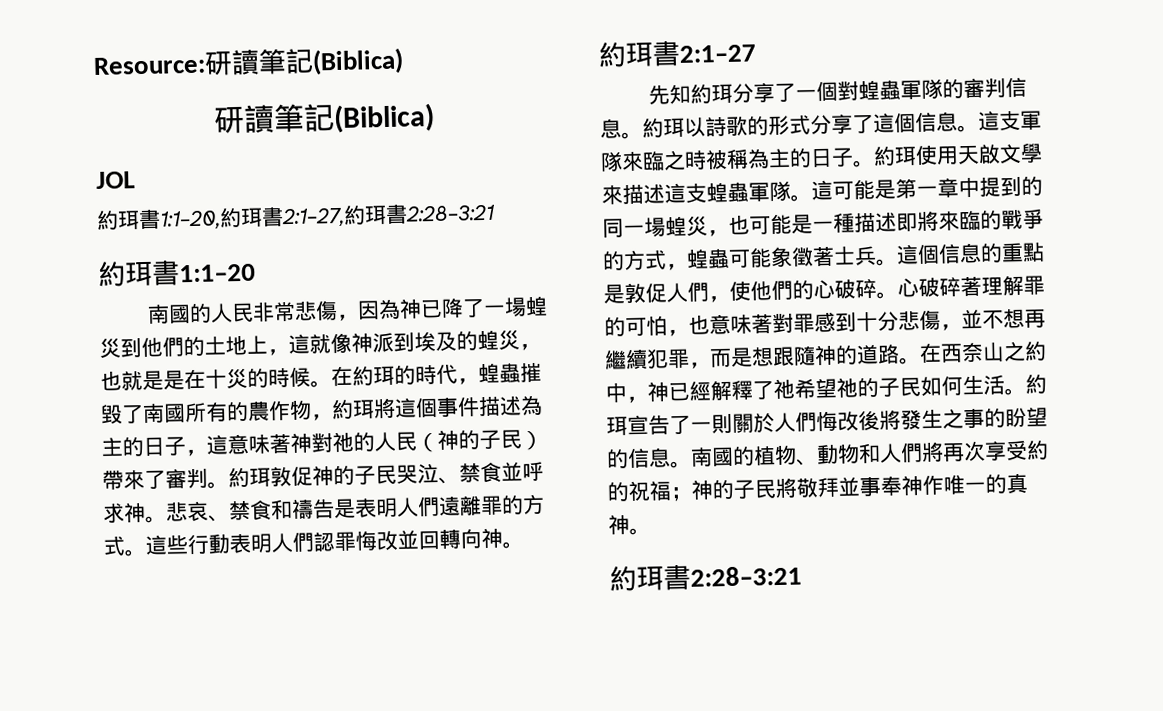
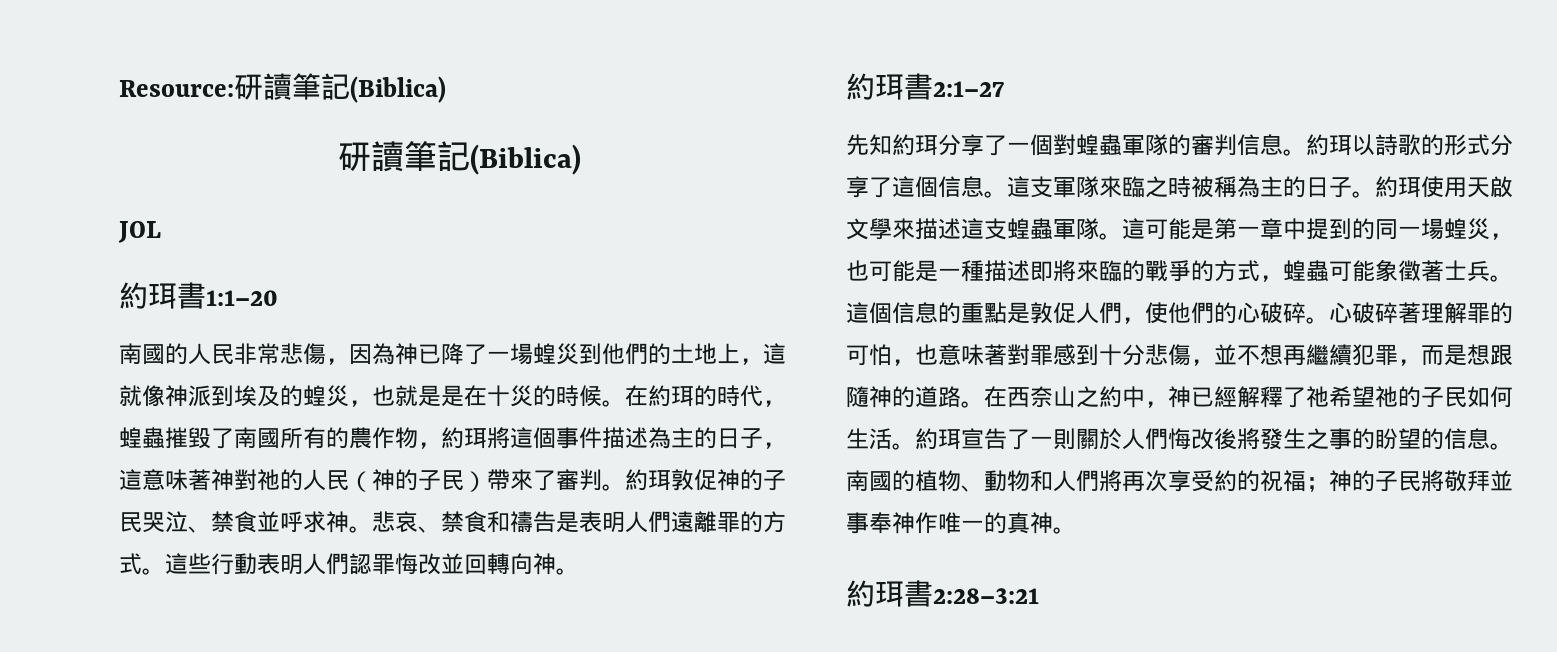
[96,203,496,230] // 約珥書1:1–20,約珥書2:1–27,約珥書2:28–3:21 -> (161, 232) none

